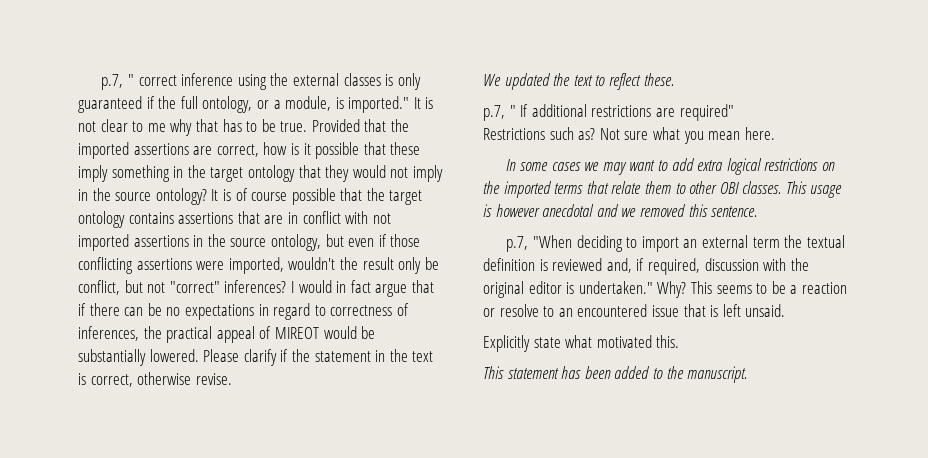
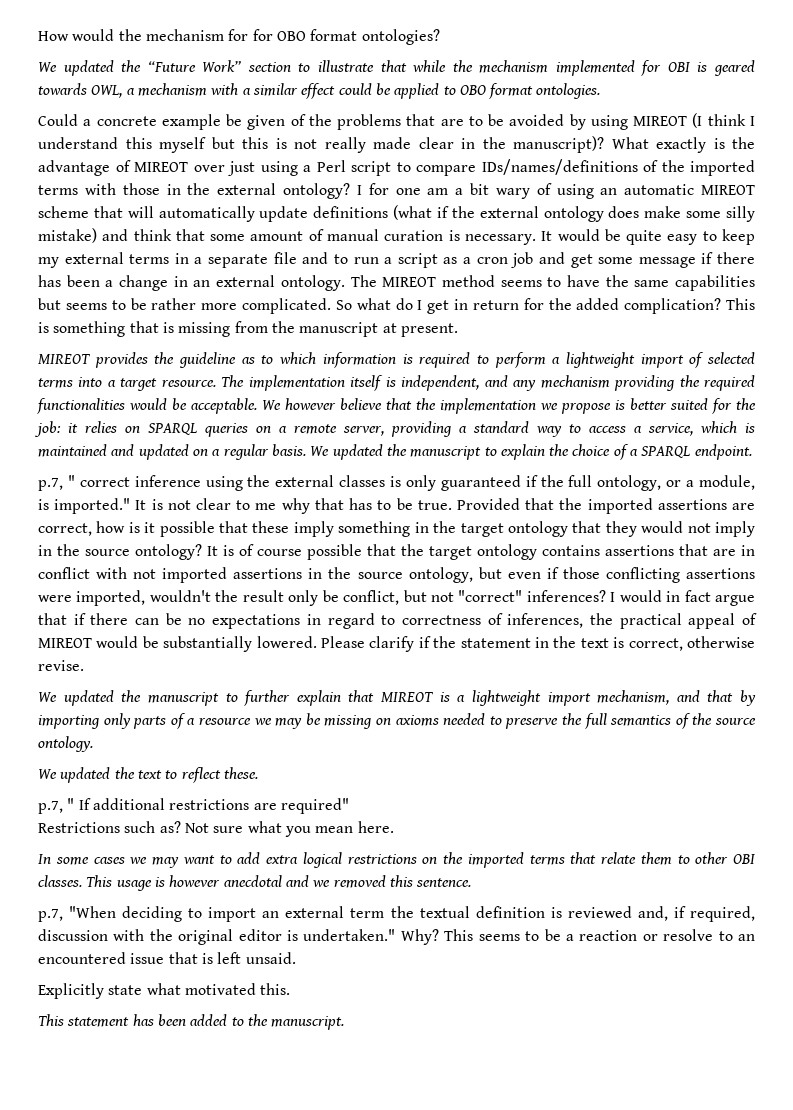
(101, 82) none -> [38,29,440,45] [38,60,755,76] [38,83,601,99] [38,113,755,130] [38,136,755,153] [38,159,755,176] [38,183,755,199] [38,205,755,222] [38,228,755,245] [38,252,755,268] [38,275,755,291] [38,298,755,314] [38,321,458,337] [38,352,755,368] [38,375,756,391] [37,398,756,414] [34,421,755,437] [38,444,752,460] How would the mechanism for for OBO format ontologies? // We updated the “Future Work” section to illustrate that while the mechanism implemented for OBI is geared towards OWL, a mechanism with a similar effect could be applied to OBO format ontologies. // Could a concrete example be given of the problems that are to be avoided by using MIREOT (I think I understand this myself but this is not really made clear in the manuscript)? What exactly is the advantage of MIREOT over just using a Perl script to compare IDs/names/definitions of the imported terms with those in the external ontology? I for one am a bit wary of using an automatic MIREOT scheme that will automatically update definitions (what if the external ontology does make some silly mistake) and think that some amount of manual curation is necessary. It would be quite easy to keep my external terms in a separate file and to run a script as a cron job and get some message if there has been a change in an external ontology. The MIREOT method seems to have the same capabilities but seems to be rather more complicated. So what do I get in return for the added complication? This is something that is missing from the manuscript at present. // MIREOT provides the guideline as to which information is required to perform a lightweight import of selected terms into a target resource. The implementation itself is independent, and any mechanism providing the required functionalities would be acceptable. We however believe that the implementation we propose is better suited for the job: it relies on SPARQL queries on a remote server, providing a standard way to access a service, which is maintained and updated on a regular basis. We updated the manuscript to explain the choice of a SPARQL endpoint. //
(232, 379) none -> [38,690,756,706] [38,713,757,729] [38,736,93,752] // We updated the manuscript to further explain that MIREOT is a lightweight import mechanism, and that by importing only parts of a resource we may be missing on axioms needed to preserve the full semantics of the source ontology.

